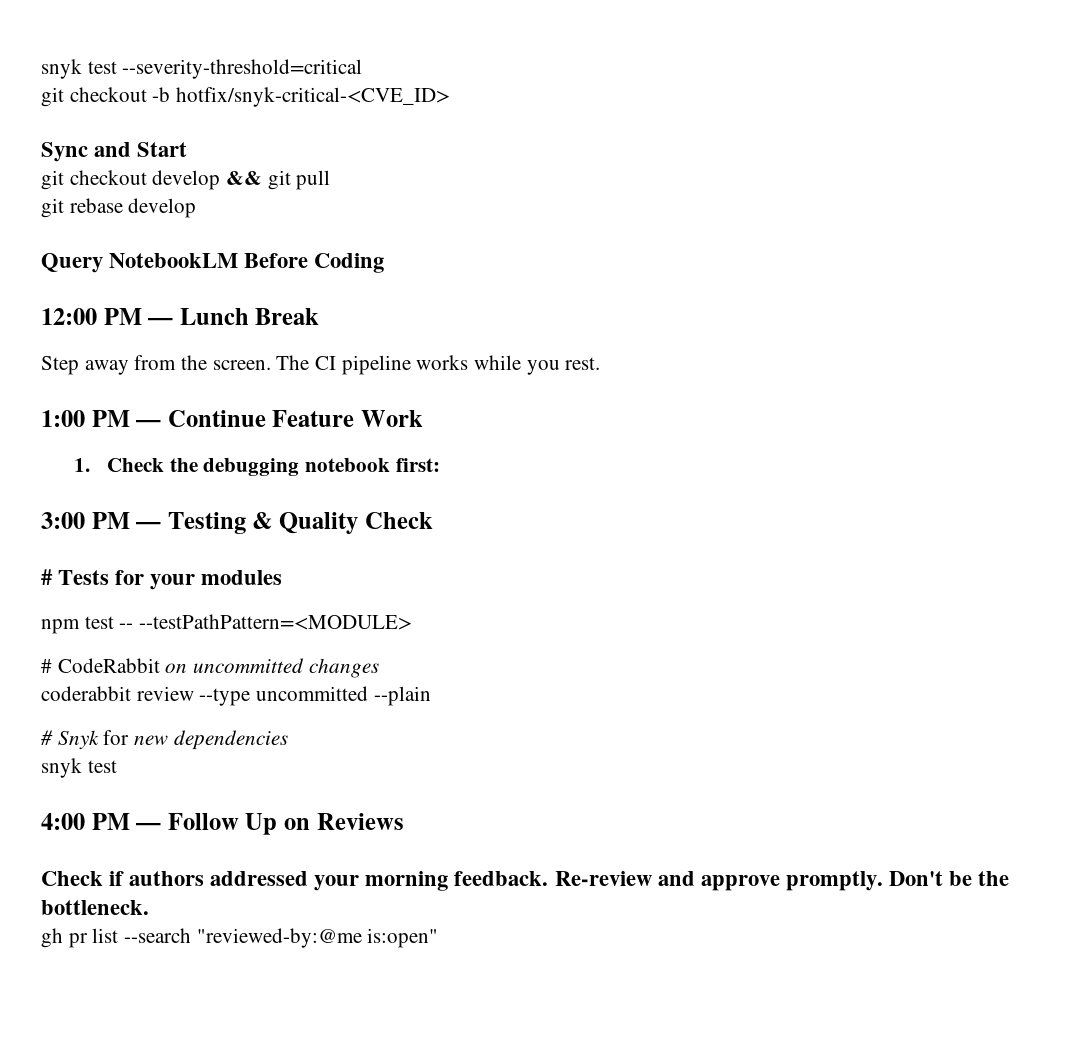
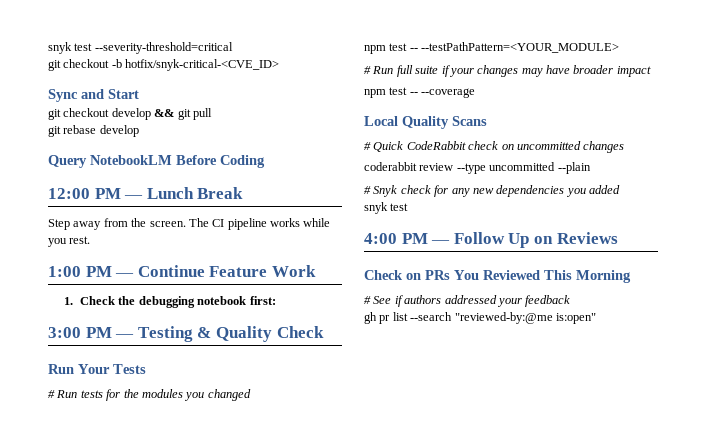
[41,569,196,590] # Tests for your -> [48,364,146,374] [48,389,139,401] Run Your Tests // # Run tests for the
[41,614,413,634] [41,658,160,673] // npm test -- --testPathPattern=<MODULE> // # CodeRabbit -> [184,389,251,401] [364,42,620,54] [364,65,651,77] [364,87,476,98] [364,116,487,129] [364,141,499,152] you changed // npm test -- --testPathPattern=<YOUR_MODULE> // # Run full suite if your changes may have broader impact // npm test -- --coverage // Local Quality Scans // # Quick CodeRabbit check
[103,730,130,745] for -> [400,185,470,197] check for any
(288, 740) none -> [565,185,620,197] you added
[109,871,1009,891] [41,900,149,915] if authors addressed your morning feedback. Re-review and approve promptly. Don't be the bottleneck. -> [406,270,631,283] [364,295,571,307] on PRs You Reviewed This Morning // # See if authors addressed your feedback

